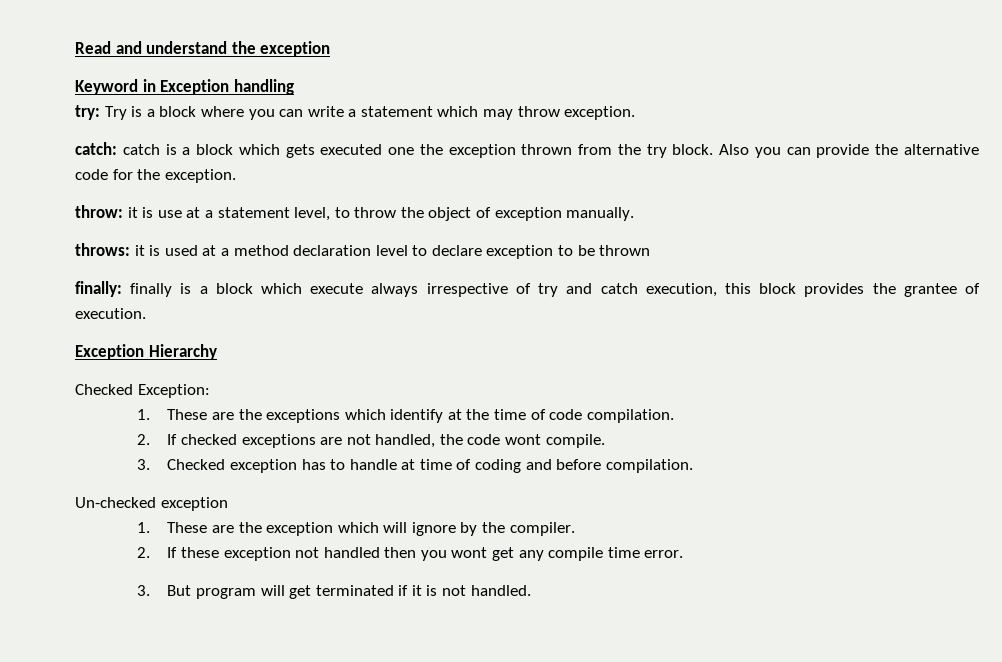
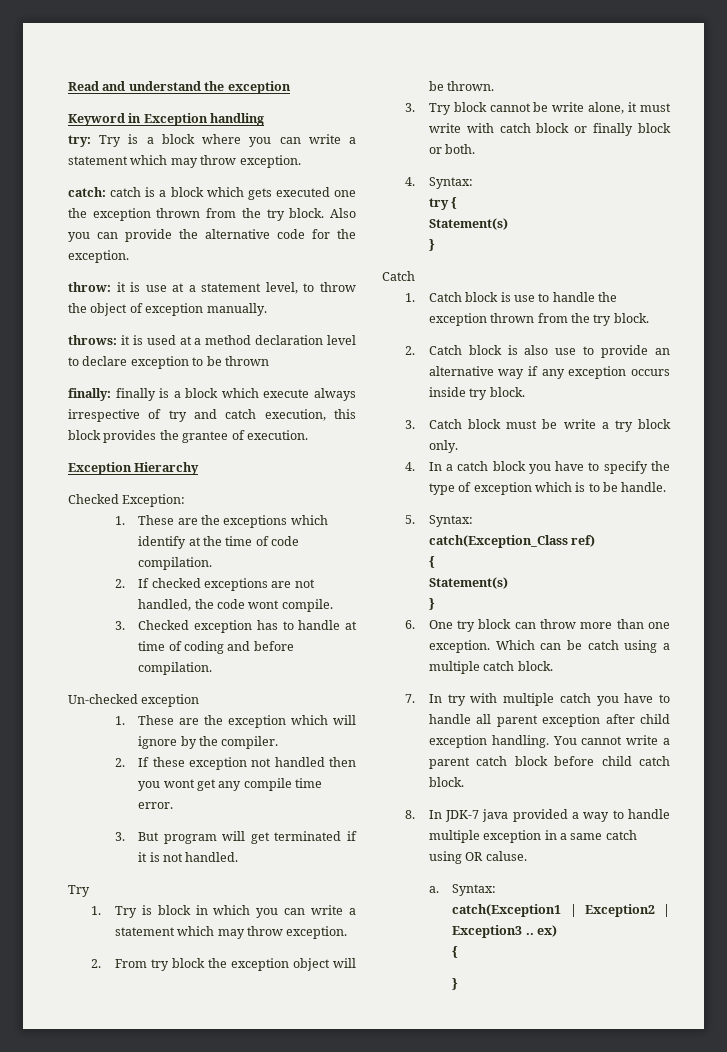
(531, 590) none -> [68,885,90,897] [91,905,356,918] [114,926,348,939] [91,958,356,971] [428,81,495,91] [405,102,671,115] [428,123,671,136] [428,144,476,154] [405,177,473,189] [428,197,458,210] [428,218,508,230] [428,239,435,251] [382,271,415,281] [405,292,618,302] [428,313,649,326] [405,345,670,358] [428,366,670,379] [428,387,525,400] [405,419,671,432] [428,440,458,453] [405,461,670,474] [428,482,667,495] [405,515,473,527] [428,535,596,548] [428,556,435,568] [428,577,508,589] [428,598,435,610] [405,619,670,632] [428,640,670,653] [428,661,553,674] [405,693,670,706] [428,714,670,727] [428,735,670,748] [428,756,670,769] [428,777,464,787] [405,809,670,822] [428,830,637,843] [428,851,527,864] [428,884,497,896] [452,904,670,917] [452,925,557,938] [452,946,459,958] [452,978,459,990] // Try // 1. Try is block in which you can write a statement which may throw exception. // 2. From try block the exception object will be thrown. // 3. Try block cannot be write alone, it must write with catch block or finally block or both. // 4. Syntax: // try { // Statement(s) // } // Catch // 1. Catch block is use to handle the exception thrown from the try block. // 2. Catch block is also use to provide an alternative way if any exception occurs inside try block. // 3. Catch block must be write a try block only. // 4. In a catch block you have to specify the type of exception which is to be handle. // 5. Syntax: // catch(Exception_Class ref) // { // Statement(s) // } // 6. One try block can throw more than one exception. Which can be catch using a multiple catch block. // 7. In try with multiple catch you have to handle all parent exception after child exception handling. You cannot write a parent catch block before child catch block. // 8. In JDK-7 java provided a way to handle multiple exception in a same catch using OR caluse. // a. Syntax: // catch(Exception1 | Exception2 | Exception3 .. ex) // { // }

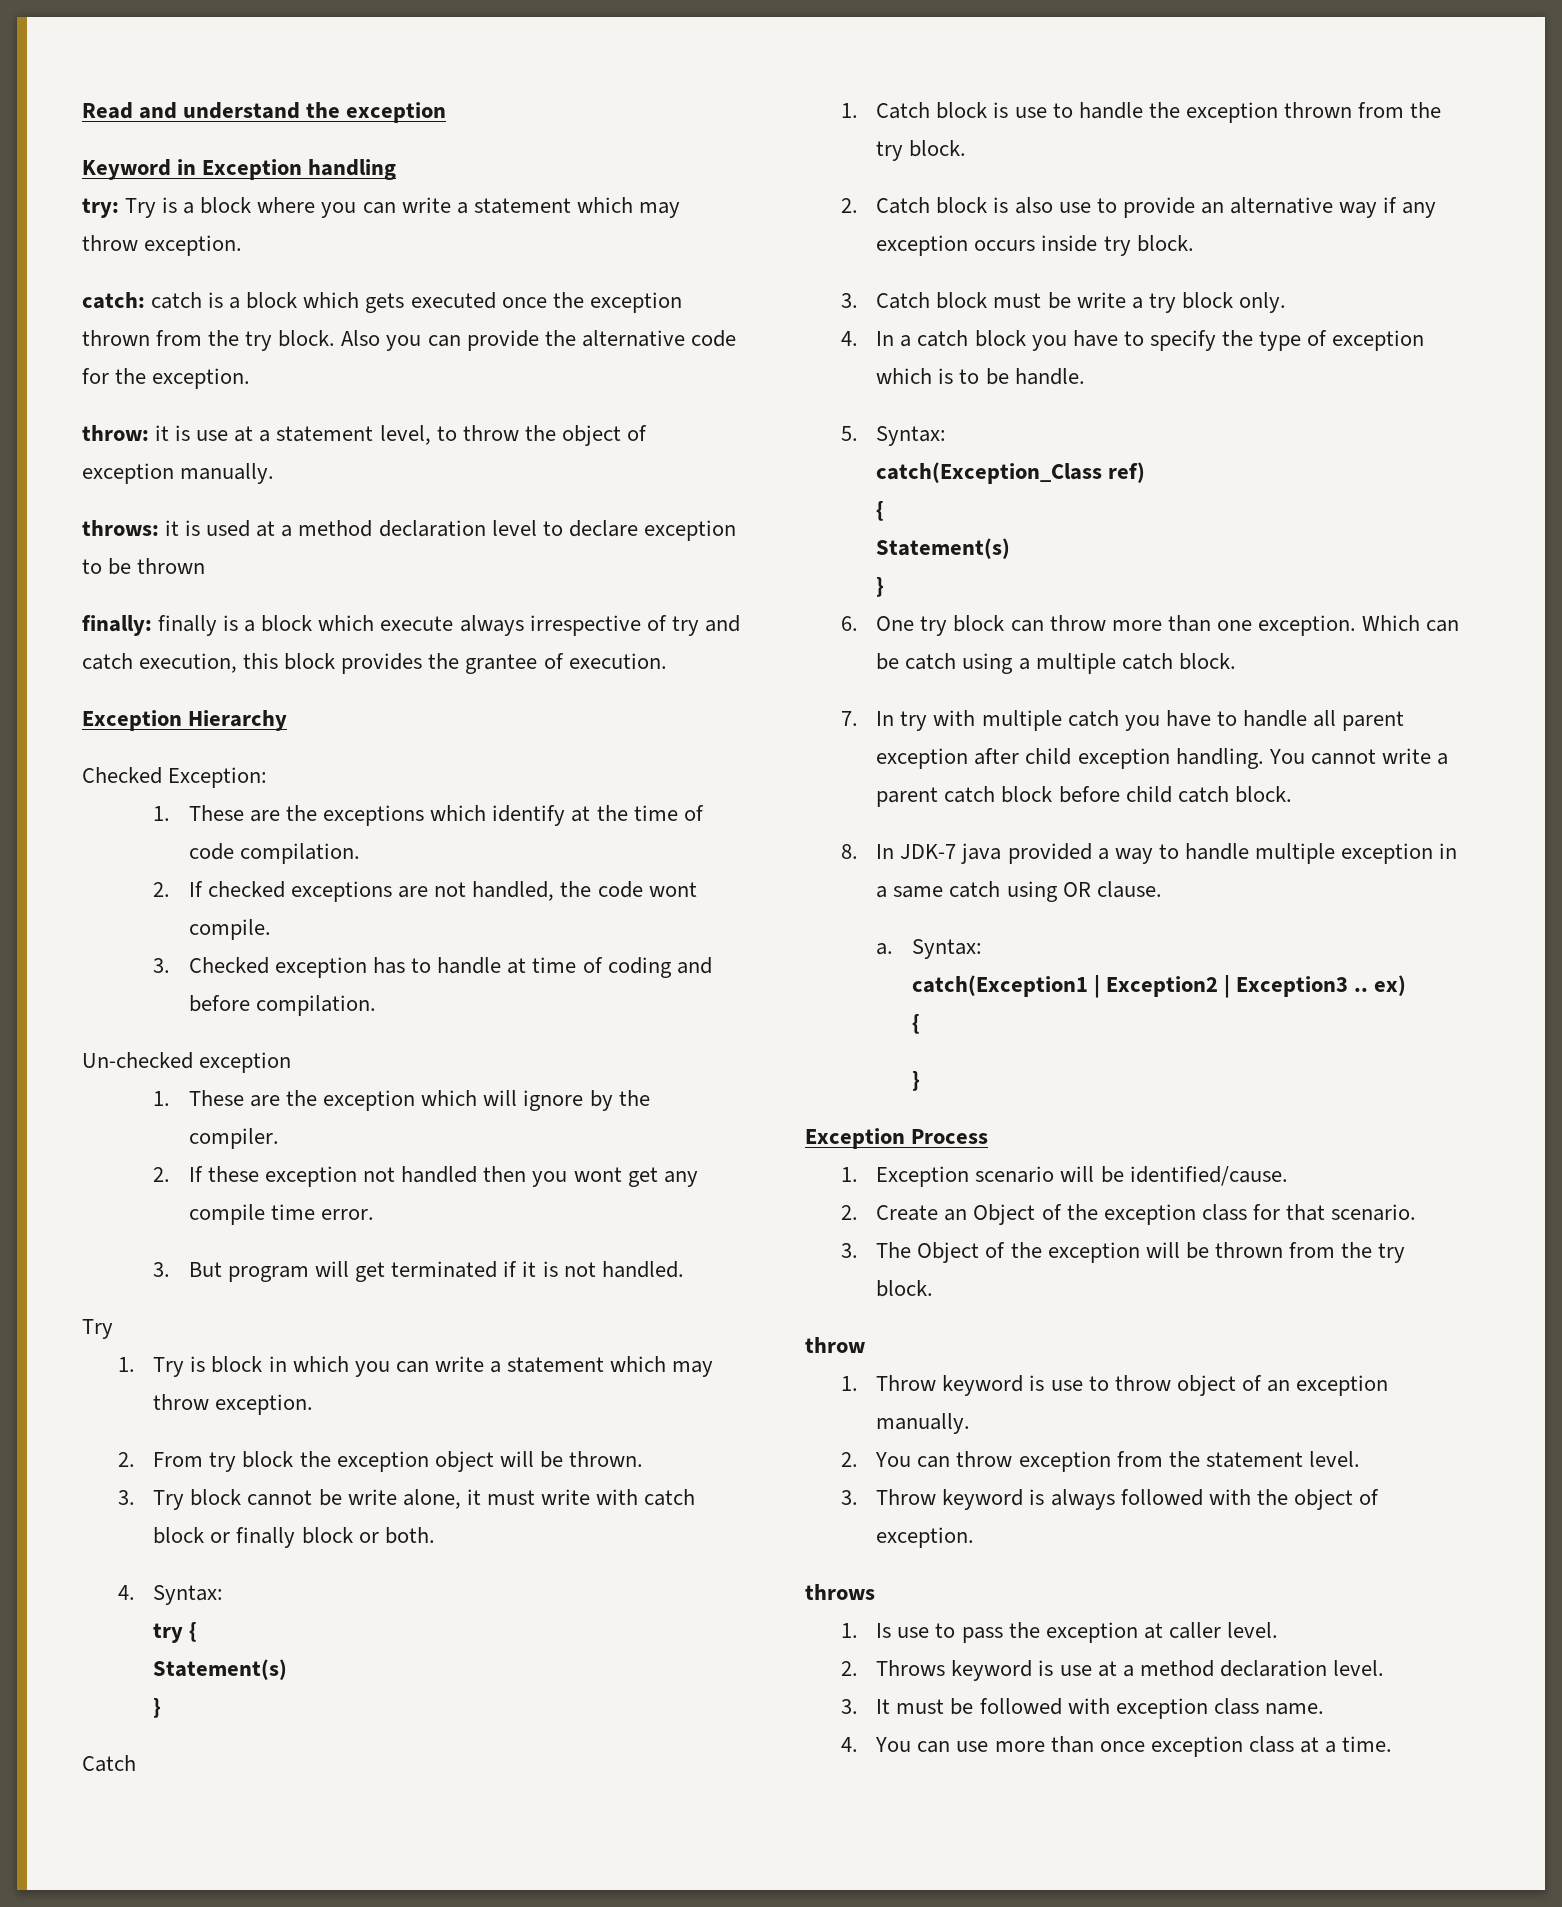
[334,190,356,197] one -> [501,297,547,308] once
[485,851,527,861] caluse. -> [1096,881,1162,898] clause.
(459, 984) none -> [805,1128,989,1149] [840,1166,1288,1187] [840,1204,1416,1225] [840,1242,1406,1263] [876,1280,934,1297] [805,1337,865,1353] [840,1375,1388,1396] [876,1413,971,1434] [840,1451,1360,1472] [840,1489,1379,1510] [876,1527,975,1548] [805,1584,875,1600] [840,1622,1278,1643] [840,1660,1384,1681] [840,1698,1324,1719] [840,1736,1393,1757] // Exception Process // 1. Exception scenario will be identified/cause. // 2. Create an Object of the exception class for that scenario. // 3. The Object of the exception will be thrown from the try block. // throw // 1. Throw keyword is use to throw object of an exception manually. // 2. You can throw exception from the statement level. // 3. Throw keyword is always followed with the object of exception. // throws // 1. Is use to pass the exception at caller level. // 2. Throws keyword is use at a method declaration level. // 3. It must be followed with exception class name. // 4. You can use more than once exception class at a time.

